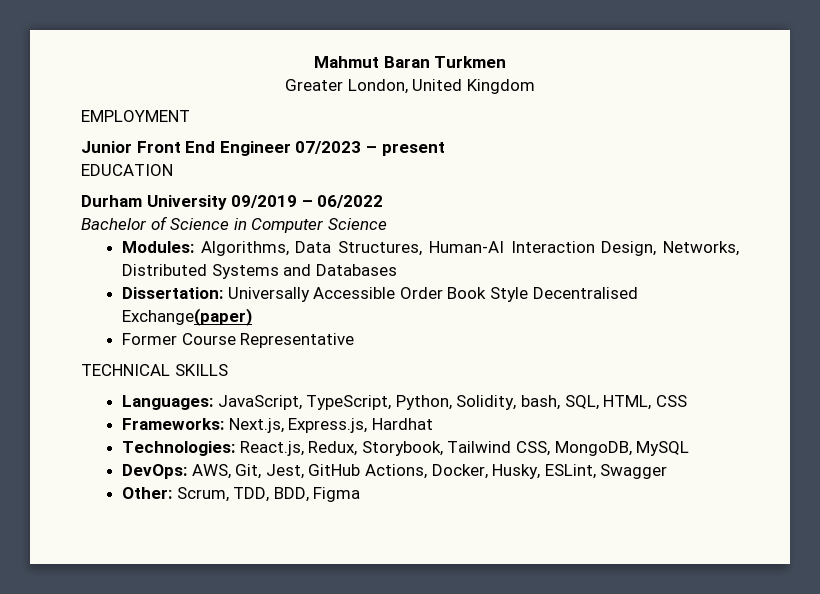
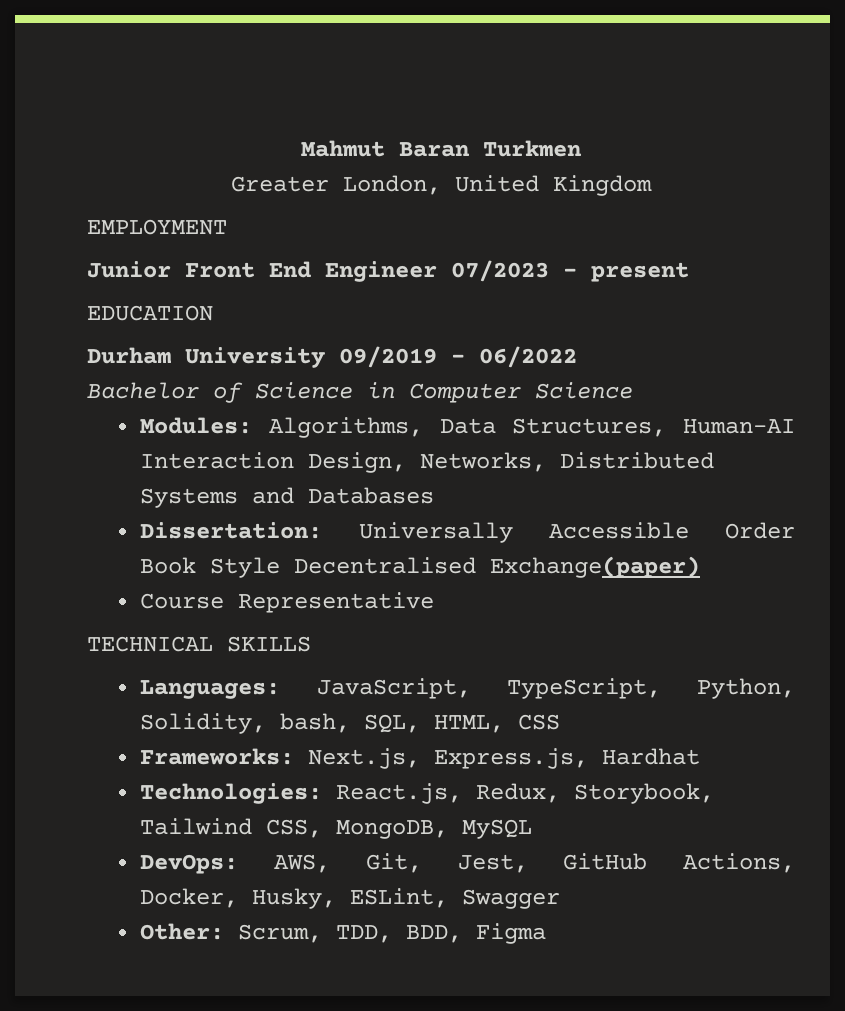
[122,333,178,345] Former -> (701, 567) none

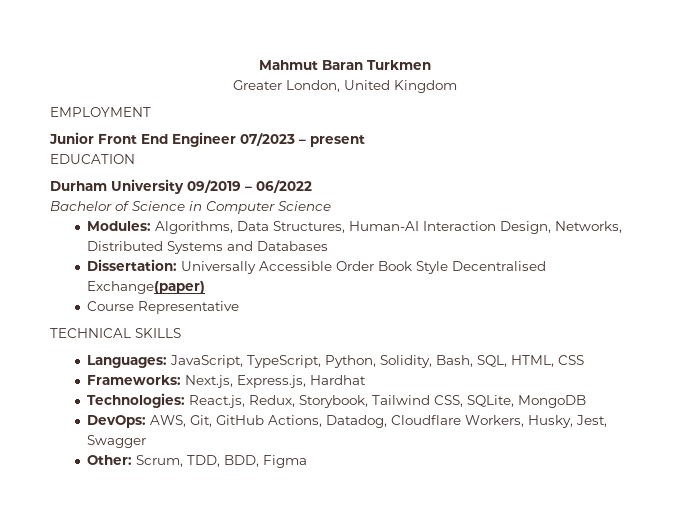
[280,713,351,733] bash, -> [435,355,473,367] Bash,
[336,819,533,839] MongoDB, MySQL -> [466,395,586,408] SQLite, MongoDB
[457,854,528,873] Jest, -> (212, 421) none
[140,888,449,909] Docker, Husky, ESLint, -> [325,415,607,428] Datadog, Cloudflare Workers, Husky, Jest,

